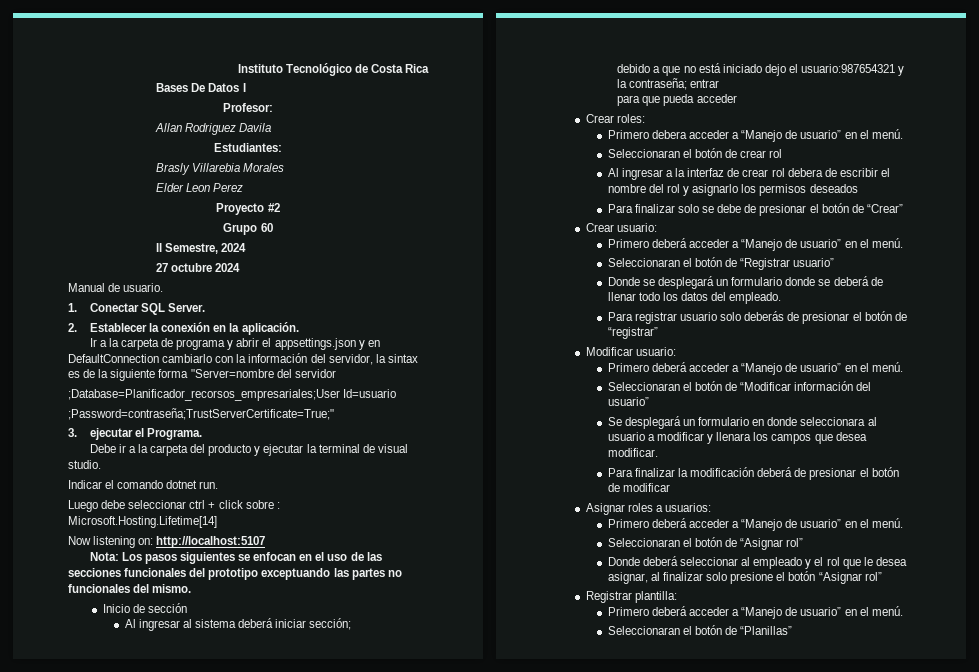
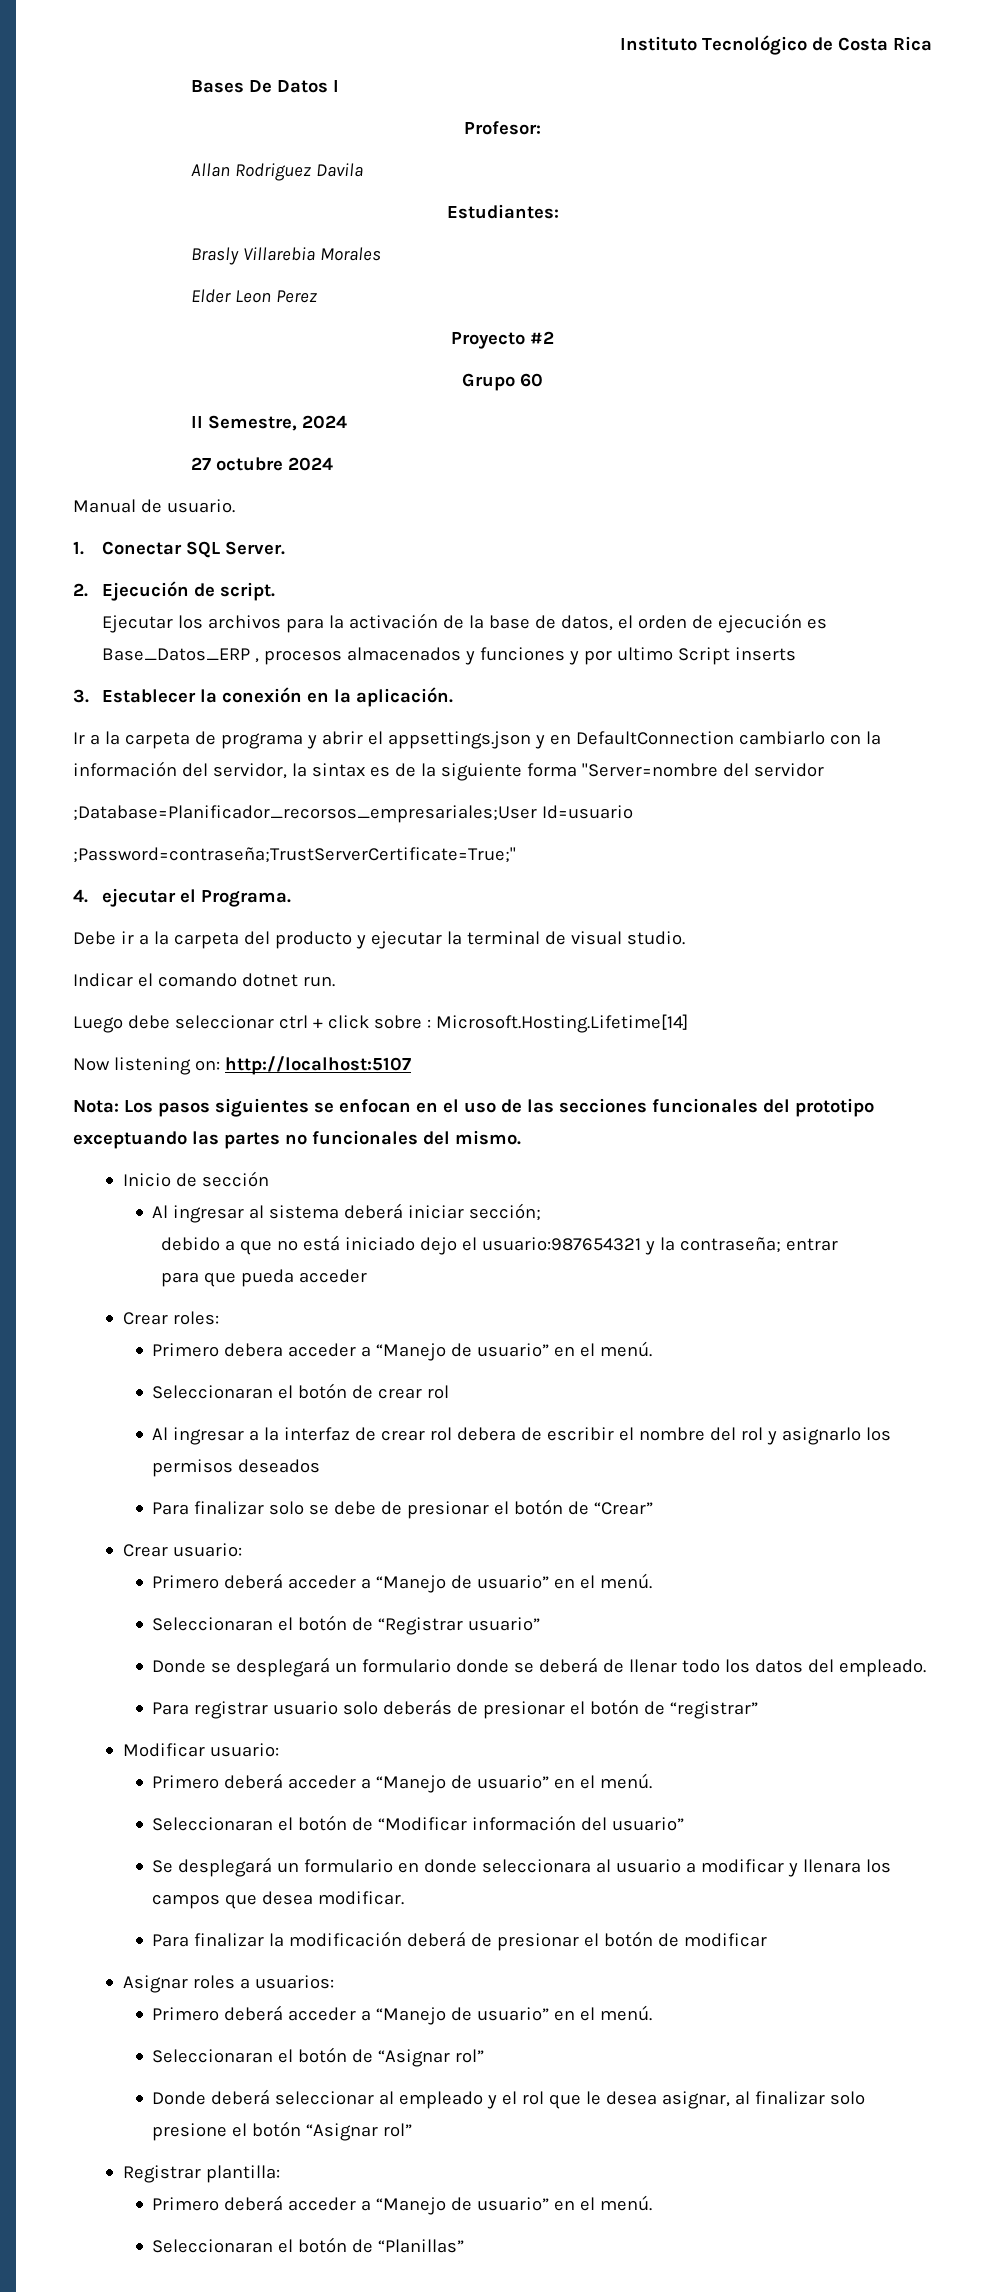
(77, 327) none -> [102,581,276,601] [102,613,828,633] [102,647,797,665] [73,689,89,703] Ejecución de script. // Ejecutar los archivos para la activación de la base de datos, el orden de ejecución es Base_Datos_ERP , procesos almacenados y funciones y por ultimo Script inserts // 3.
[68,428,77,437] 3. -> [73,889,88,903] 4.

